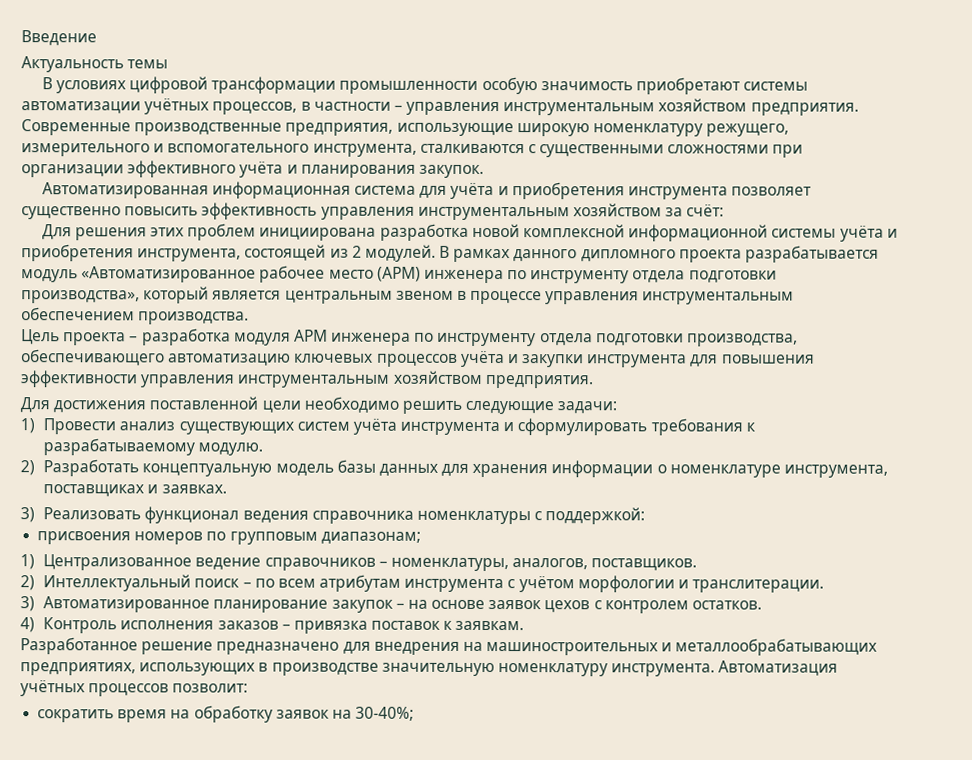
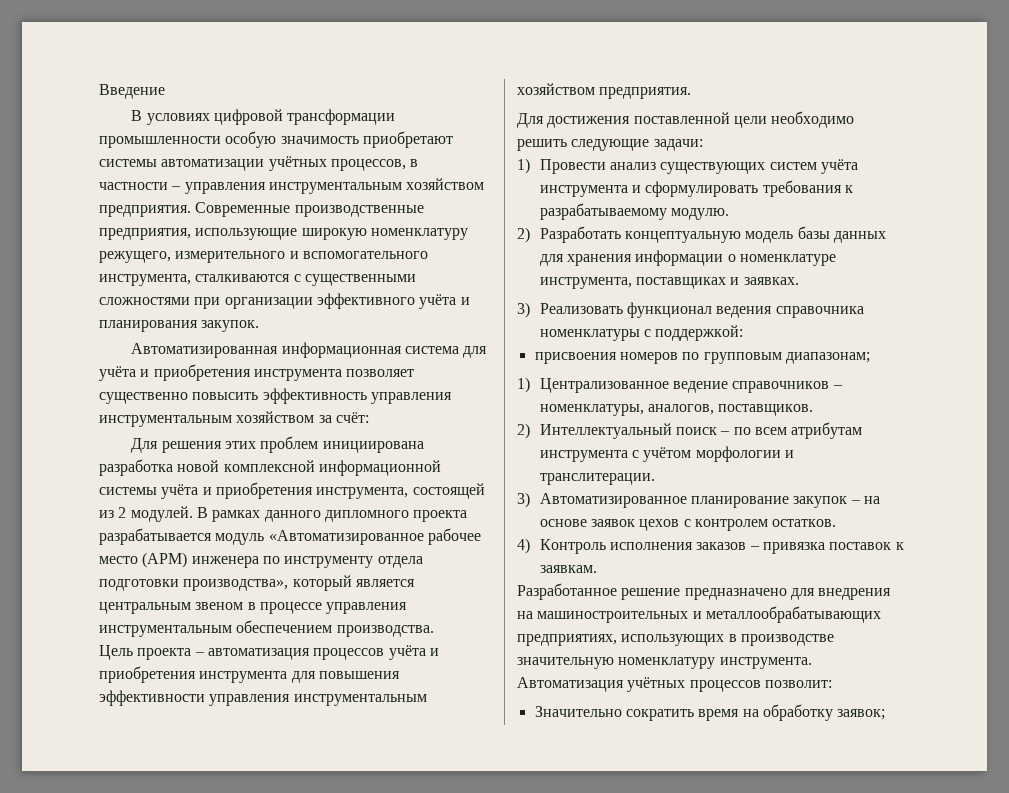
[21,56,169,73] // Актуальность темы -> (165, 91) none
[141,328,799,347] [21,349,374,366] разработка модуля АРМ инженера по инструменту отдела подготовки производства, обеспечивающего автоматизацию ключевых -> [207,648,310,660] автоматизация
[522,354,585,368] закупки -> [99,666,196,683] приобретения
(249, 688) none -> [534,706,622,717] Значительно
[275,706,415,721] заявок на 30-40%; -> [837,709,886,720] заявок;

